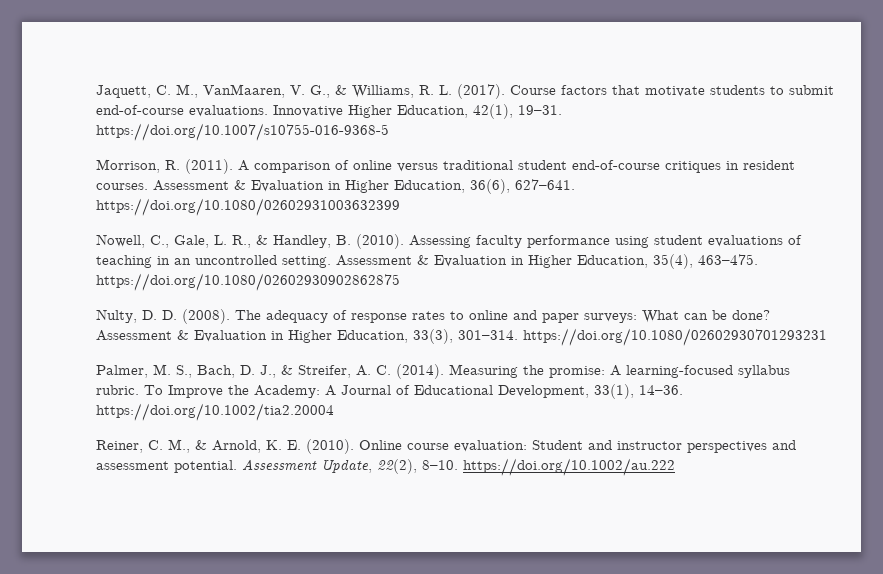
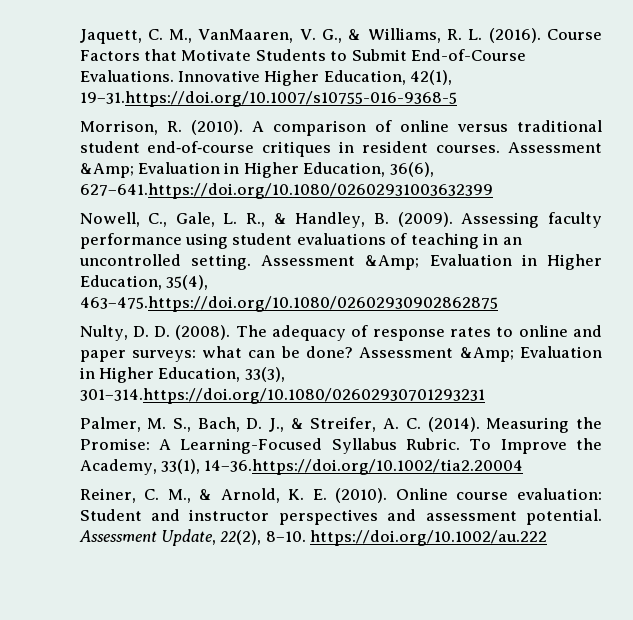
[457,84,835,99] [96,105,269,117] (2017). Course factors that motivate students to submit end-of-course evaluations. -> [488,28,602,43] [79,49,527,61] [79,70,174,82] (2016). Course Factors that Motivate Students to Submit End-of-Course Evaluations.
[518,105,563,115] [96,123,390,141] 19–31. https://doi.org/10.1007/s10755-016-9368-5 -> [79,91,457,107] 19–31.https://doi.org/10.1007/s10755-016-9368-5
[185,159,234,174] (2011). -> [190,120,243,135] (2010).
[234,180,247,190] & -> [79,163,134,178] &Amp;
[515,179,576,190] [96,198,401,216] 627–641. https://doi.org/10.1080/02602931003632399 -> [79,183,493,199] 627–641.https://doi.org/10.1080/02602931003632399
[356,234,405,249] (2010). -> [397,212,453,227] (2009).
[417,255,430,265] & -> [365,255,420,270] &Amp;
[698,254,759,265] [96,273,401,291] 463–475. https://doi.org/10.1080/02602930902862875 -> [79,296,498,312] 463–475.https://doi.org/10.1080/02602930902862875
[642,310,680,323] What -> [202,346,243,358] what
[177,330,190,340] & -> [459,347,514,362] &Amp;
[458,328,828,346] 301–314. https://doi.org/10.1080/02602930701293231 -> [79,388,485,404] 301–314.https://doi.org/10.1080/02602930701293231
[549,365,791,378] [96,384,684,399] [96,403,335,421] promise: A learning-focused syllabus rubric. To Improve the Academy: A Journal of Educational Development, 33(1), 14–36. https://doi.org/10.1002/tia2.20004 -> [79,438,602,454] [79,459,524,475] Promise: A Learning-Focused Syllabus Rubric. To Improve the Academy, 33(1), 14–36.https://doi.org/10.1002/tia2.20004

